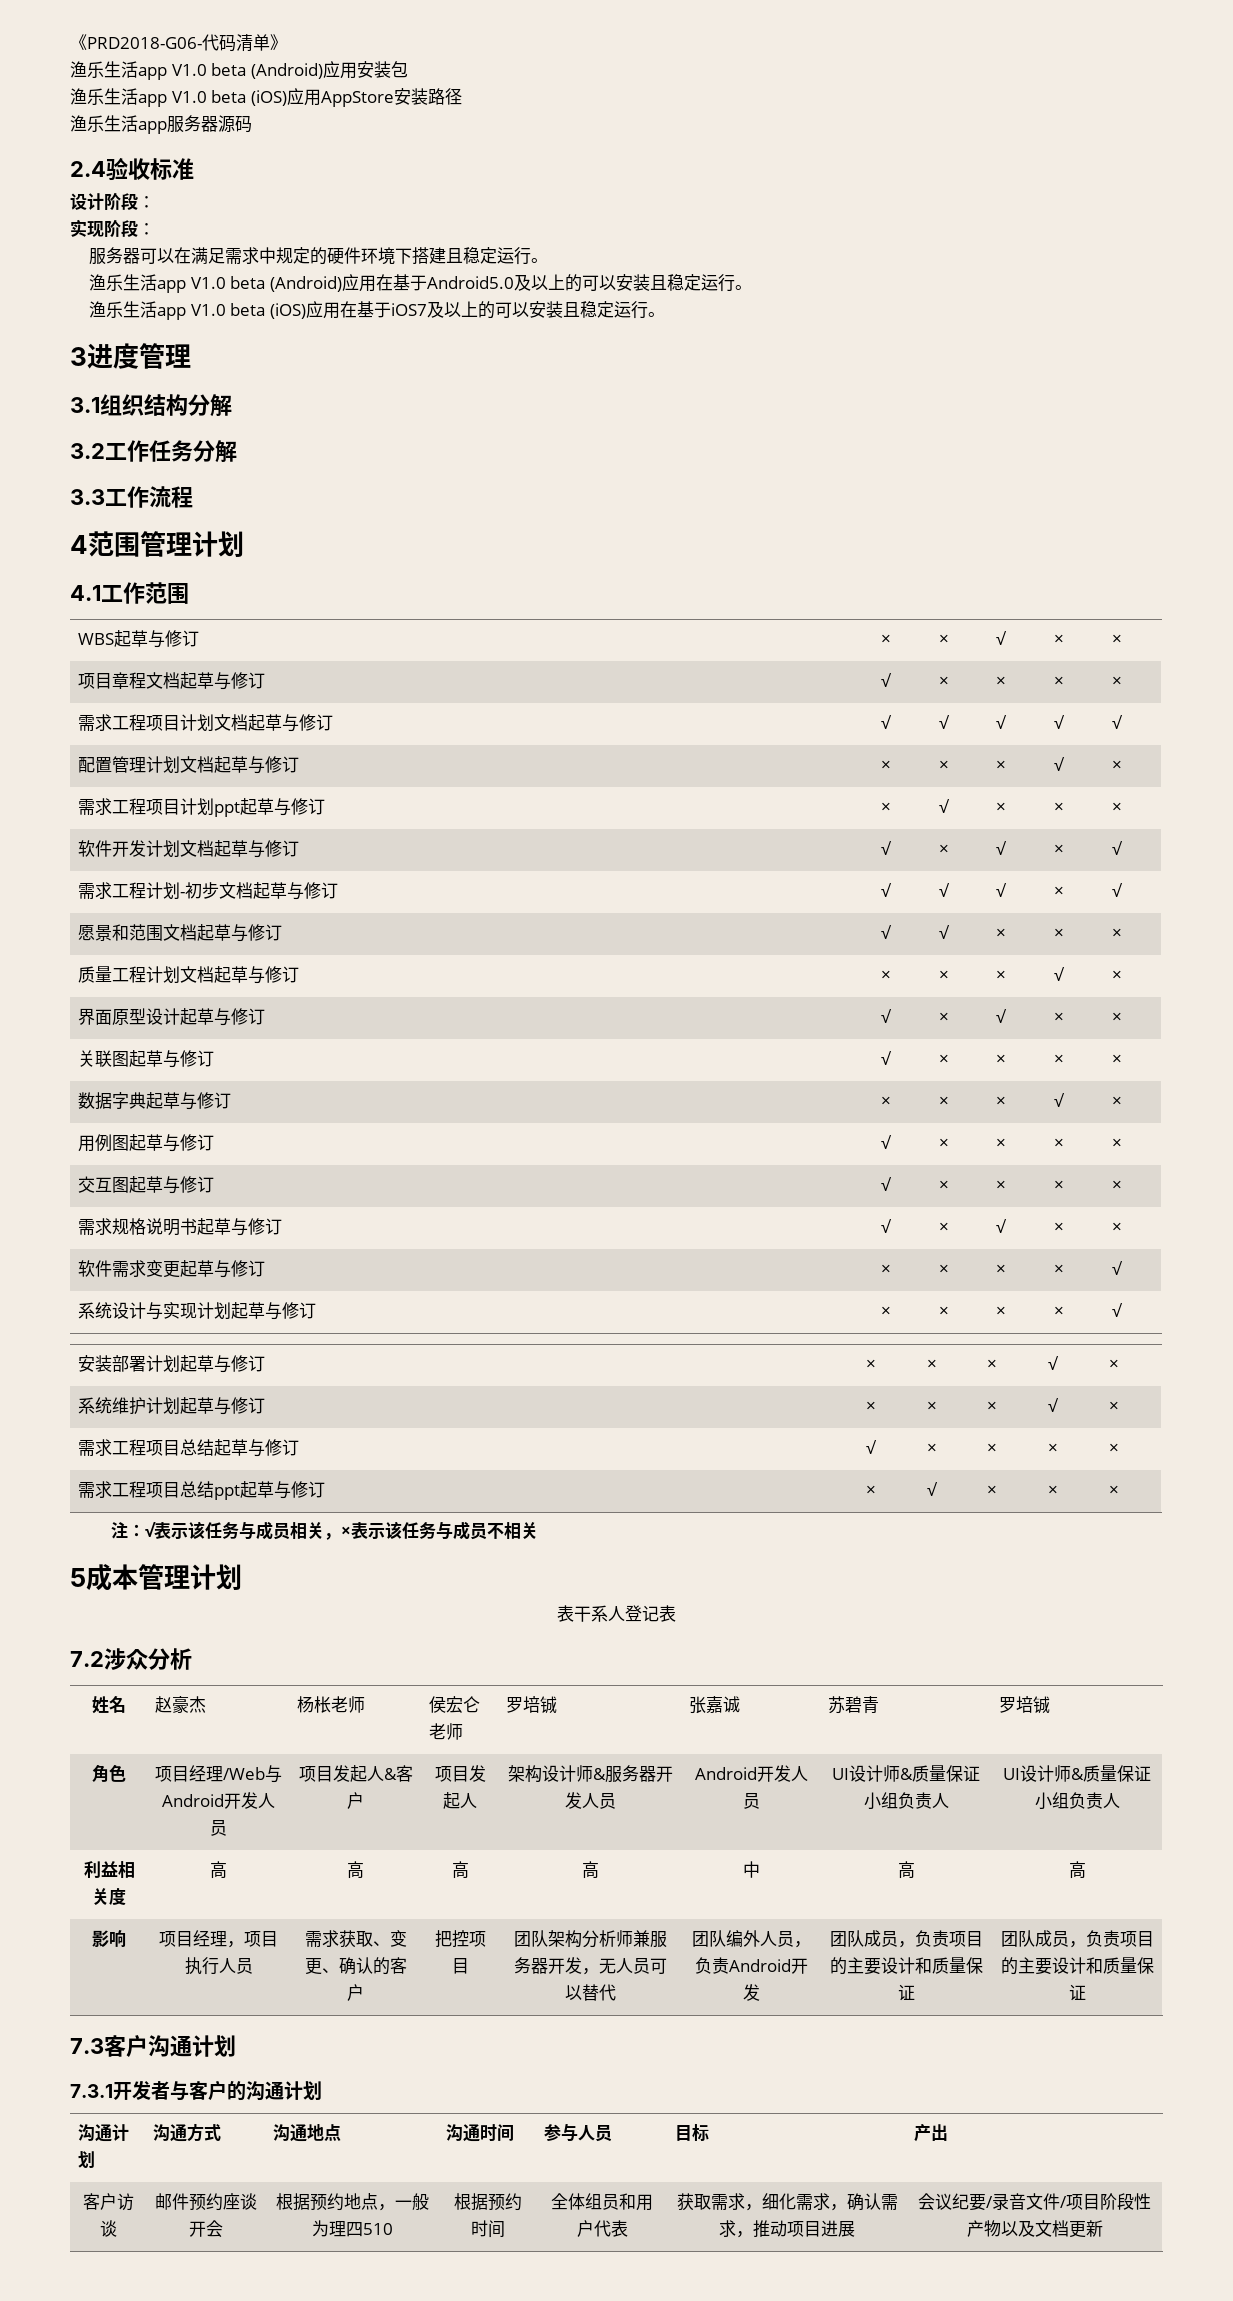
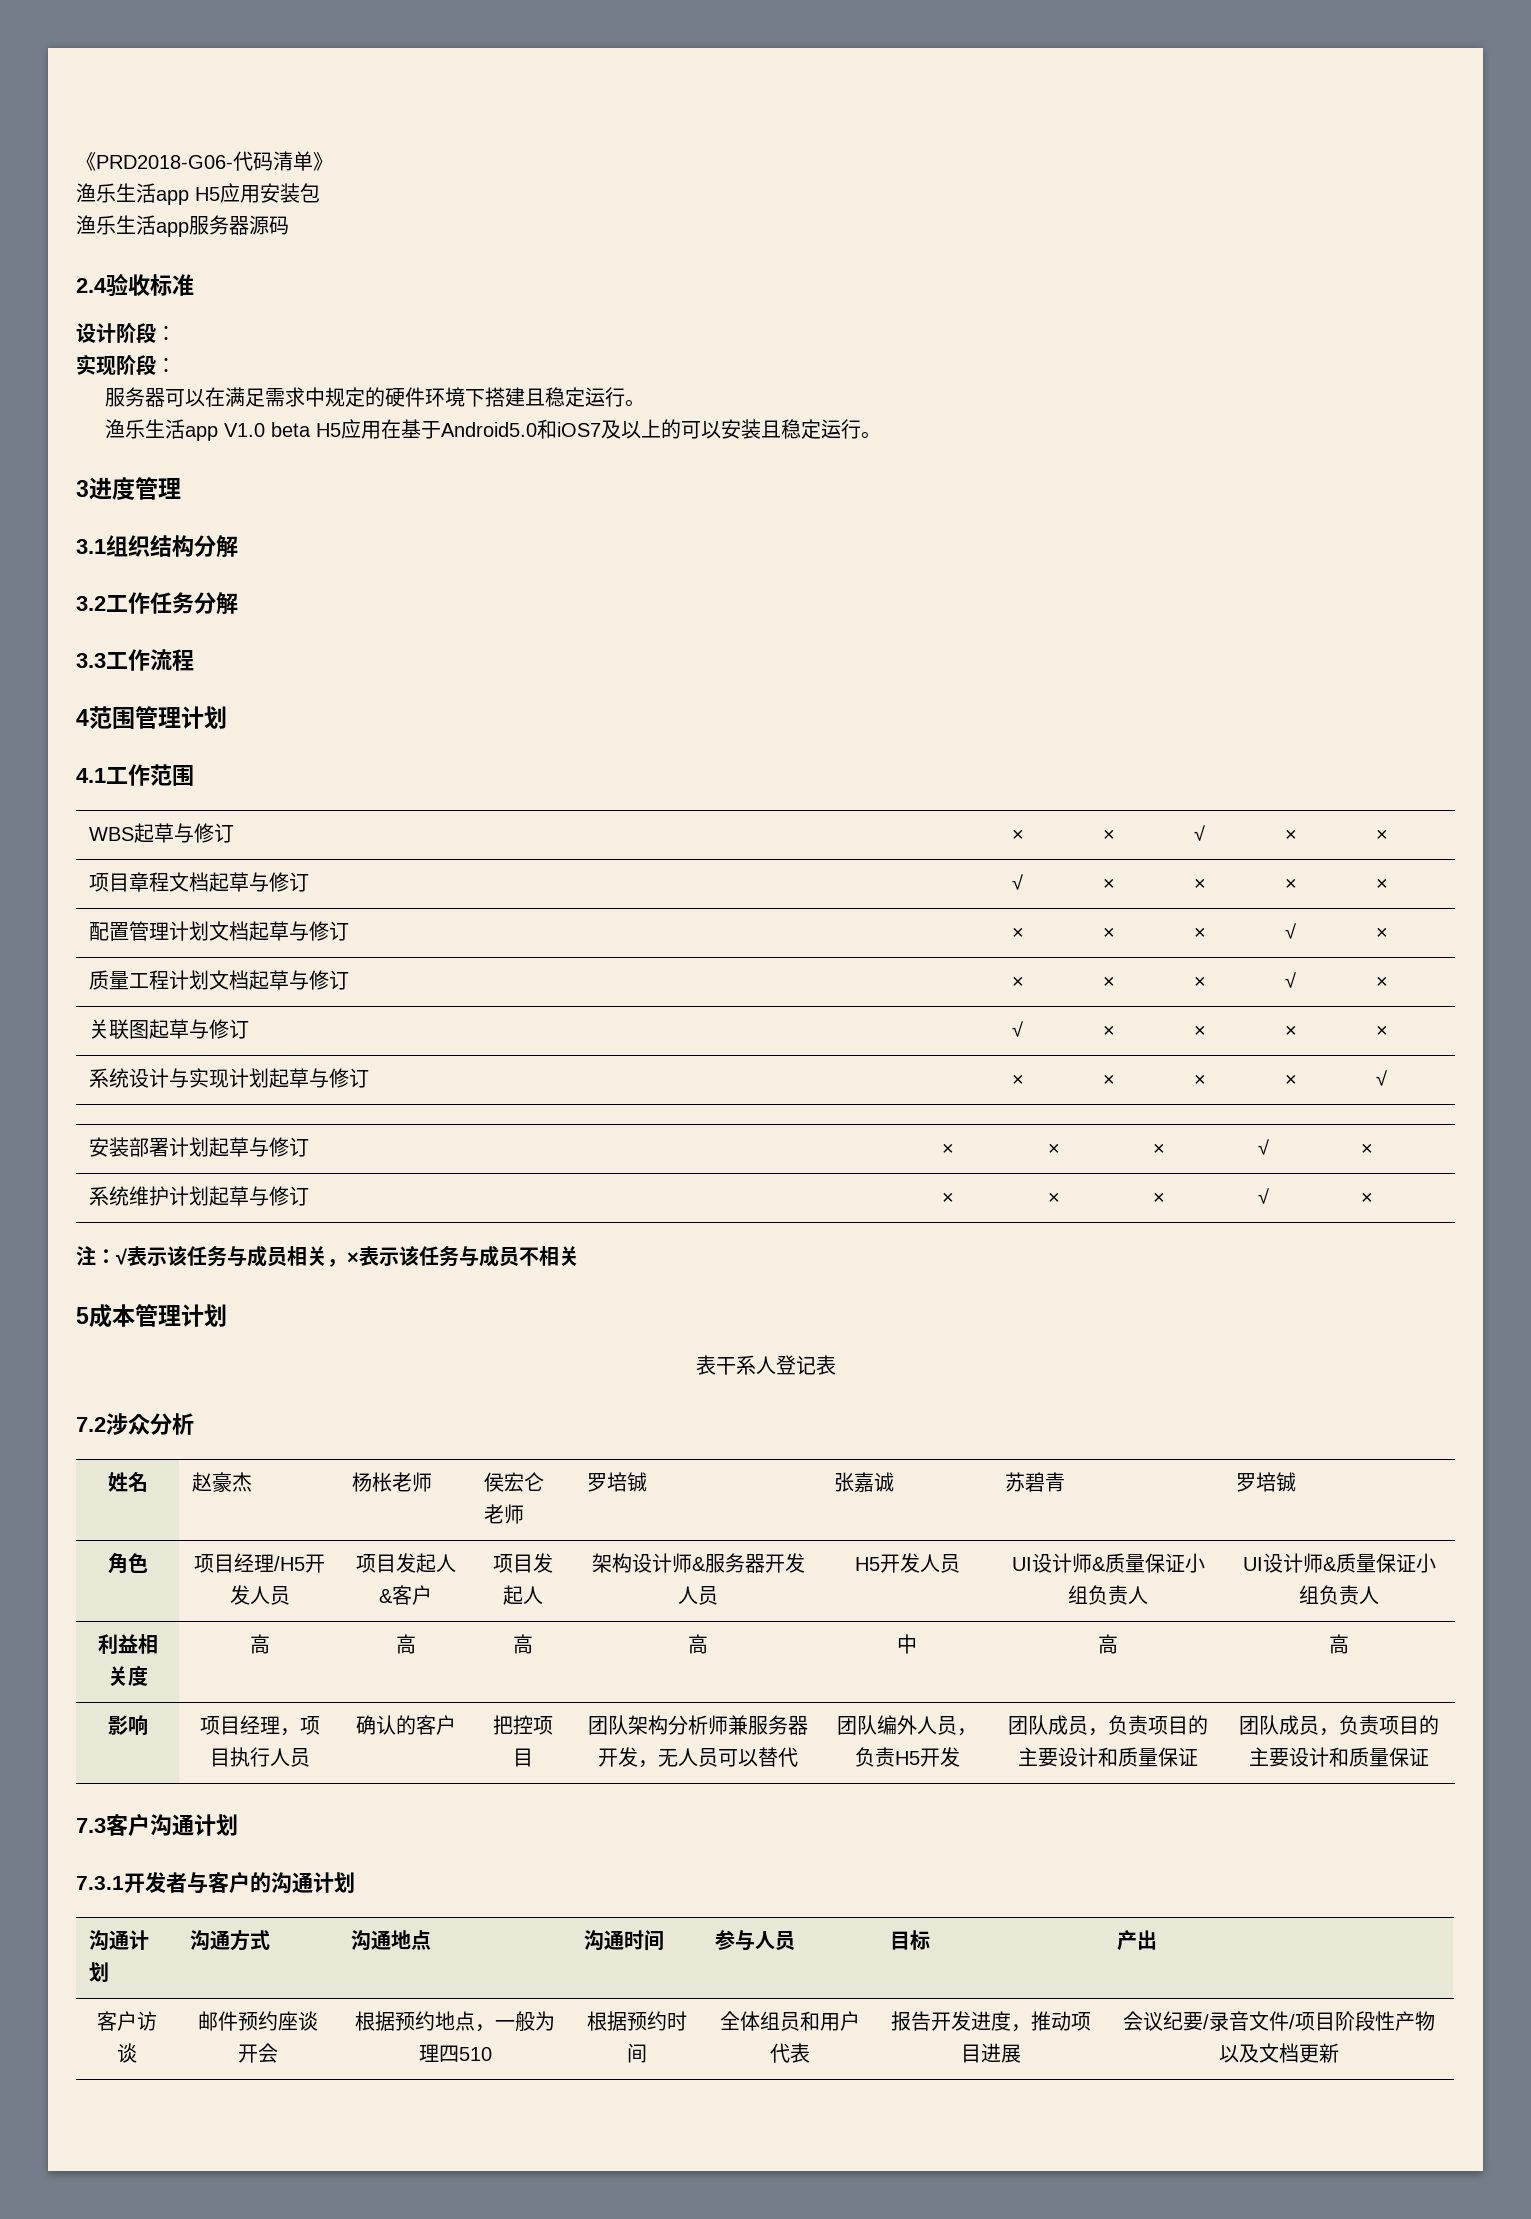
[171,63,323,79] V1.0 beta (Android) -> [195,187,220,201] H5
[70,88,462,107] // 渔乐生活app V1.0 beta (iOS)应用AppStore安装路径 -> (320, 193) none
[269,276,342,292] (Android) -> [315,423,341,437] H5
[513,274,752,292] [89,301,391,320] 及以上的可以安装且稳定运行。 // 渔乐生活app V1.0 beta (iOS)应用在基于 -> [536,419,557,439] 和
[77,714,333,732] [880,715,892,729] [938,715,950,729] [995,715,1007,729] [1053,715,1065,729] [1111,715,1123,729] // 需求工程项目计划文档起草与修订 | √ | √ | √ | √ | √ -> (1389, 884) none
[77,798,325,817] [880,802,891,813] [938,799,950,813] [995,802,1006,813] [1053,802,1064,813] [1111,802,1122,813] [77,840,299,858] [880,841,892,855] [938,844,949,855] [995,841,1007,855] [1053,844,1064,855] [1111,841,1123,855] [77,882,338,900] [880,883,892,897] [938,883,950,897] [995,883,1007,897] [1053,886,1064,897] [1111,883,1123,897] [77,924,282,942] [880,925,892,939] [938,925,950,939] [995,928,1006,939] [1053,928,1064,939] [1111,928,1122,939] // 需求工程项目计划ppt起草与修订 | × | √ | × | × | × // 软件开发计划文档起草与修订 | √ | × | √ | × | √ // 需求工程计划-初步文档起草与修订 | √ | √ | √ | × | √ // 愿景和范围文档起草与修订 | √ | √ | × | × | × -> (1389, 933) none
[77,1008,265,1026] [880,1009,892,1023] [938,1012,949,1023] [995,1009,1007,1023] [1053,1012,1064,1023] [1111,1012,1122,1023] // 界面原型设计起草与修订 | √ | × | √ | × | × -> (1389, 982) none
[77,1092,231,1110] [880,1096,891,1107] [938,1096,949,1107] [995,1096,1006,1107] [1053,1093,1065,1107] [1111,1096,1122,1107] [77,1134,214,1152] [880,1135,892,1149] [938,1138,949,1149] [995,1138,1006,1149] [1053,1138,1064,1149] [1111,1138,1122,1149] [77,1176,214,1194] [880,1177,892,1191] [938,1180,949,1191] [995,1180,1006,1191] [1053,1180,1064,1191] [1111,1180,1122,1191] [77,1218,282,1236] [880,1219,892,1233] [938,1222,949,1233] [995,1219,1007,1233] [1053,1222,1064,1233] [1111,1222,1122,1233] [77,1260,265,1278] [880,1264,891,1275] [938,1264,949,1275] [995,1264,1006,1275] [1053,1264,1064,1275] [1111,1261,1123,1275] // 数据字典起草与修订 | × | × | × | √ | × // 用例图起草与修订 | √ | × | × | × | × // 交互图起草与修订 | √ | × | × | × | × // 需求规格说明书起草与修订 | √ | × | √ | × | × // 软件需求变更起草与修订 | × | × | × | × | √ -> (1389, 1031) none
[77,1439,299,1457] [865,1440,877,1454] [926,1443,937,1454] [986,1443,997,1454] [1047,1443,1058,1454] [1108,1443,1119,1454] [77,1481,325,1500] [865,1485,876,1496] [926,1482,938,1496] [986,1485,997,1496] [1047,1485,1058,1496] [1108,1485,1119,1496] // 需求工程项目总结起草与修订 | √ | × | × | × | × // 需求工程项目总结ppt起草与修订 | × | √ | × | × | × -> (1374, 1198) none
[223,1765,282,1783] [162,1794,224,1807] /Web与Android -> [274,1556,305,1571] /H5
[694,1767,757,1780] Android -> [854,1557,880,1571] H5
[304,1930,407,1948] [304,1958,339,1975] 需求获取、变更、 -> (310, 1757) none
[728,1959,791,1972] Android -> [894,1751,920,1765] H5
[676,2193,898,2211] [719,2220,736,2237] 获取需求，细化需求，确认需求 -> [891,2011,1011,2031] 报告开发进度

